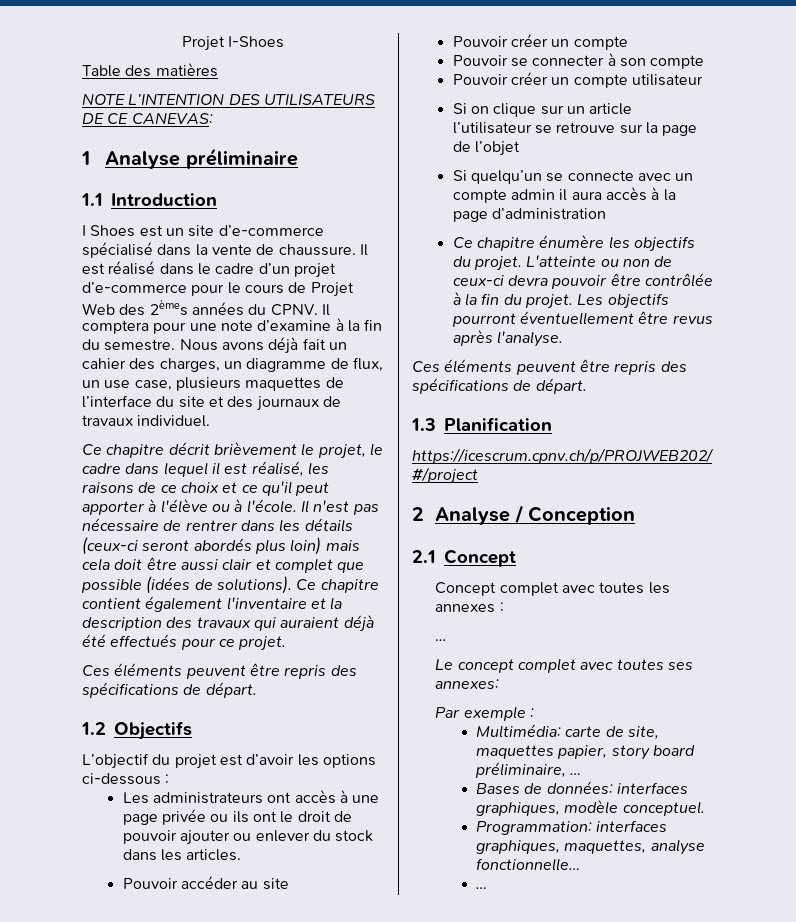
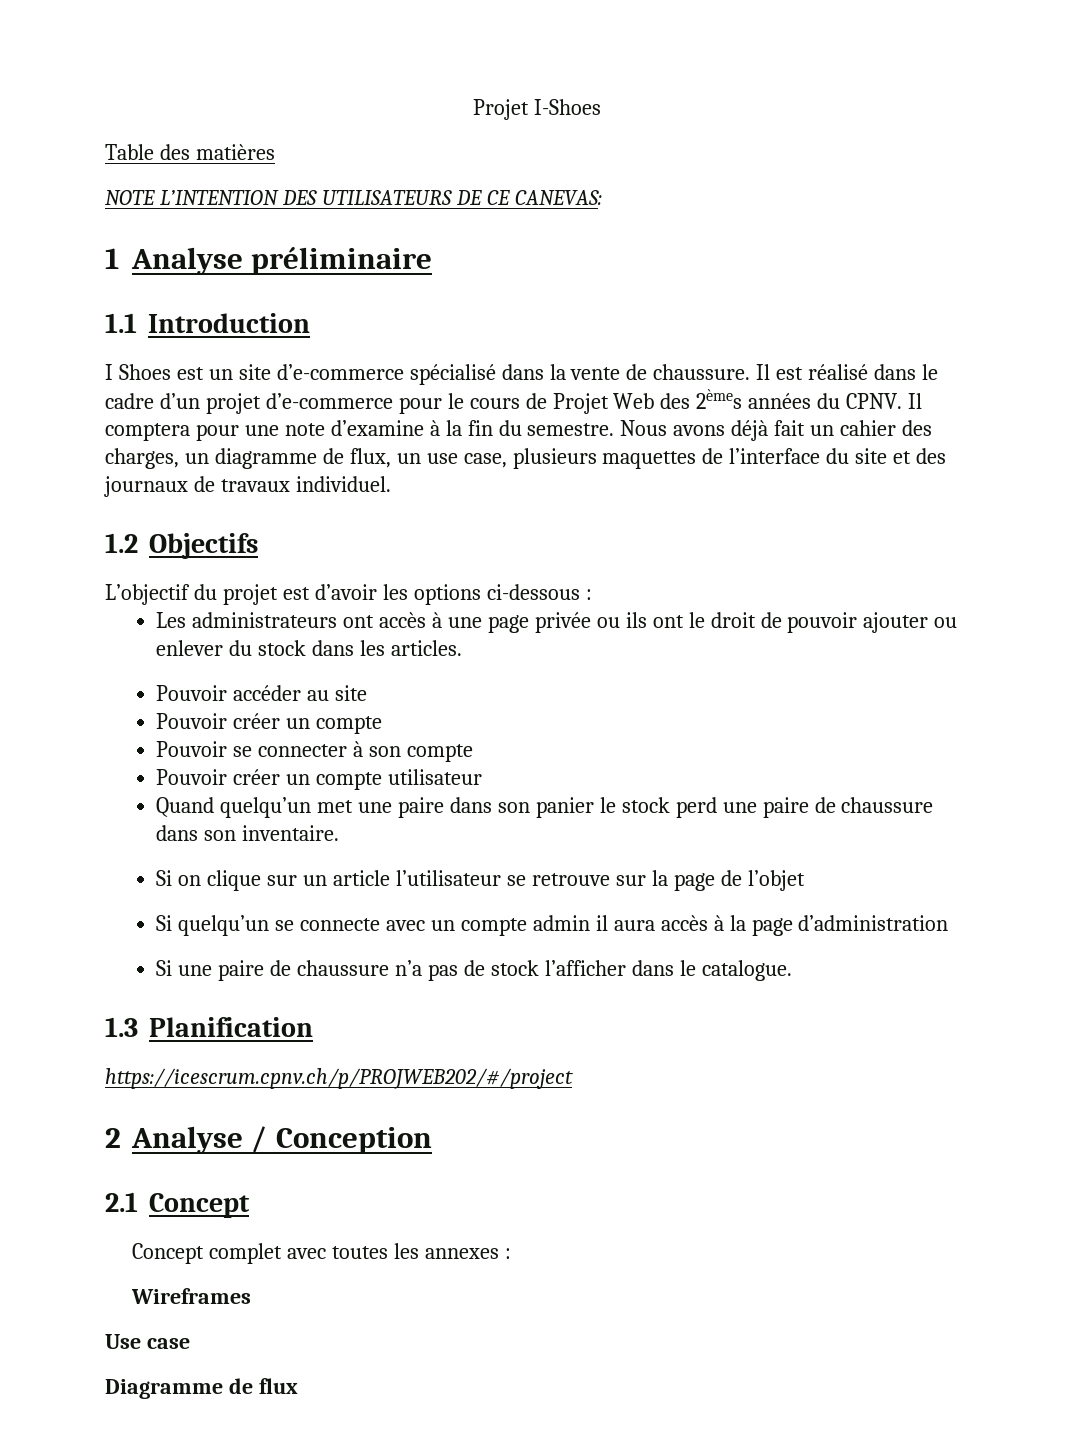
[82,442,383,459] [82,461,329,477] [82,481,330,496] [82,499,379,515] [82,518,353,532] [82,537,360,555] [82,557,365,573] [81,576,379,594] [82,596,343,612] [82,615,374,632] [82,634,287,651] [82,663,357,679] [82,682,257,698] // Ce chapitre décrit brièvement le projet, le cadre dans lequel il est réalisé, les raisons de ce choix et ce qu'il peut apporter à l'élève ou à l'école. Il n'est pas nécessaire de rentrer dans les détails (ceux-ci seront abordés plus loin) mais cela doit être aussi clair et complet que possible (idées de solutions). Ce chapitre contient également l'inventaire et la description des travaux qui auraient déjà été effectués pour ce projet. // Ces éléments peuvent être repris des spécifications de départ. -> (391, 484) none
(704, 80) none -> [156,797,934,818] [156,825,340,841] // Quand quelqu’un met une paire dans son panier le stock perd une paire de chaussure dans son inventaire.
[452,235,696,252] [452,255,673,271] [452,273,714,289] [452,292,669,309] [451,311,713,327] [452,330,564,347] [412,359,687,375] [412,378,587,394] Ce chapitre énumère les objectifs du projet. L'atteinte ou non de ceux-ci devra pouvoir être contrôlée à la fin du projet. Les objectifs pourront éventuellement être revus après l'analyse. // Ces éléments peuvent être repris des spécifications de départ. -> [156,960,792,981] Si une paire de chaussure n’a pas de stock l’afficher dans le catalogue.
[435,639,447,641] [435,658,693,673] [435,679,500,689] [435,706,534,721] [476,724,660,739] [476,745,696,760] [475,762,582,778] [476,781,689,794] [476,800,705,816] [476,820,668,835] [476,839,705,855] [476,858,581,871] [476,887,488,889] … // Le concept complet avec toutes ses annexes: // Par exemple : // Multimédia: carte de site, maquettes papier, story board préliminaire, … // Bases de données: interfaces graphiques, modèle conceptuel. // Programmation: interfaces graphiques, maquettes, analyse fonctionnelle… // … -> [131,1288,252,1304] [105,1334,190,1349] [105,1378,298,1399] Wireframes // Use case // Diagramme de flux

